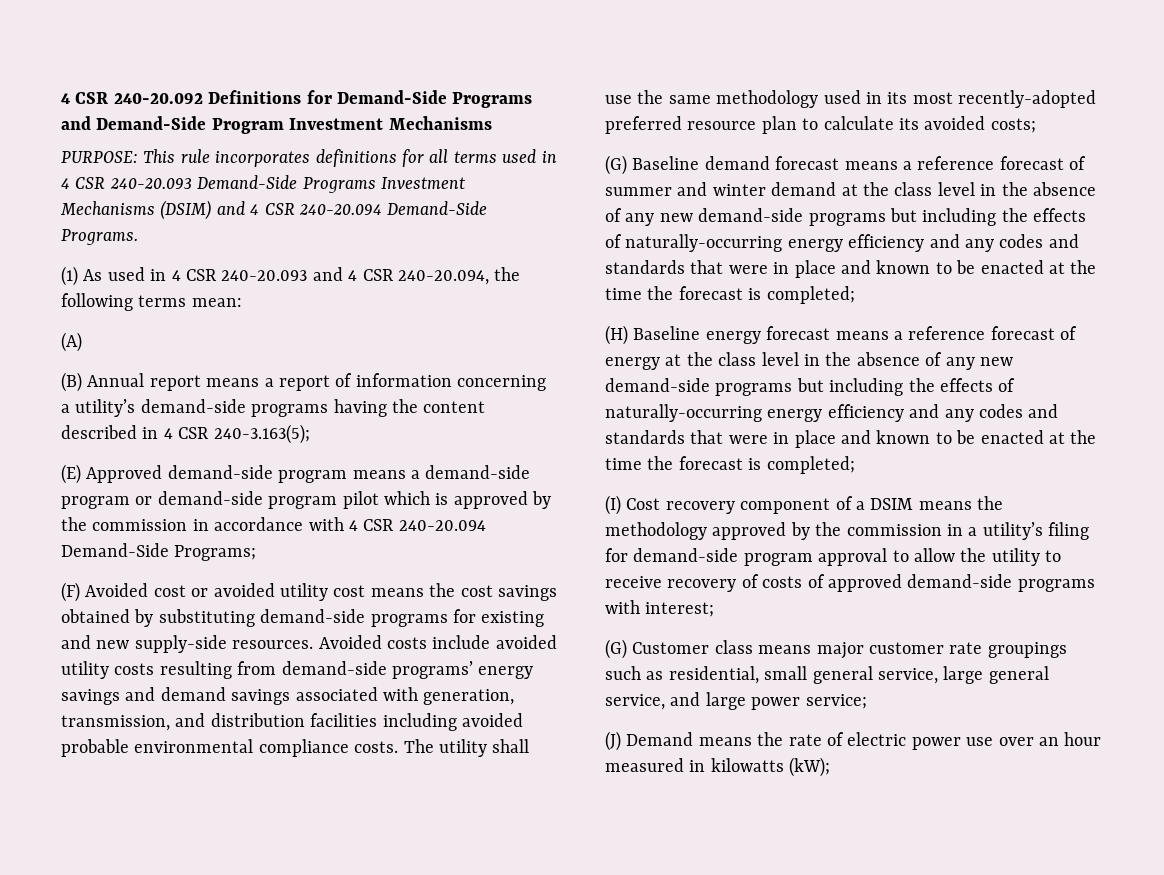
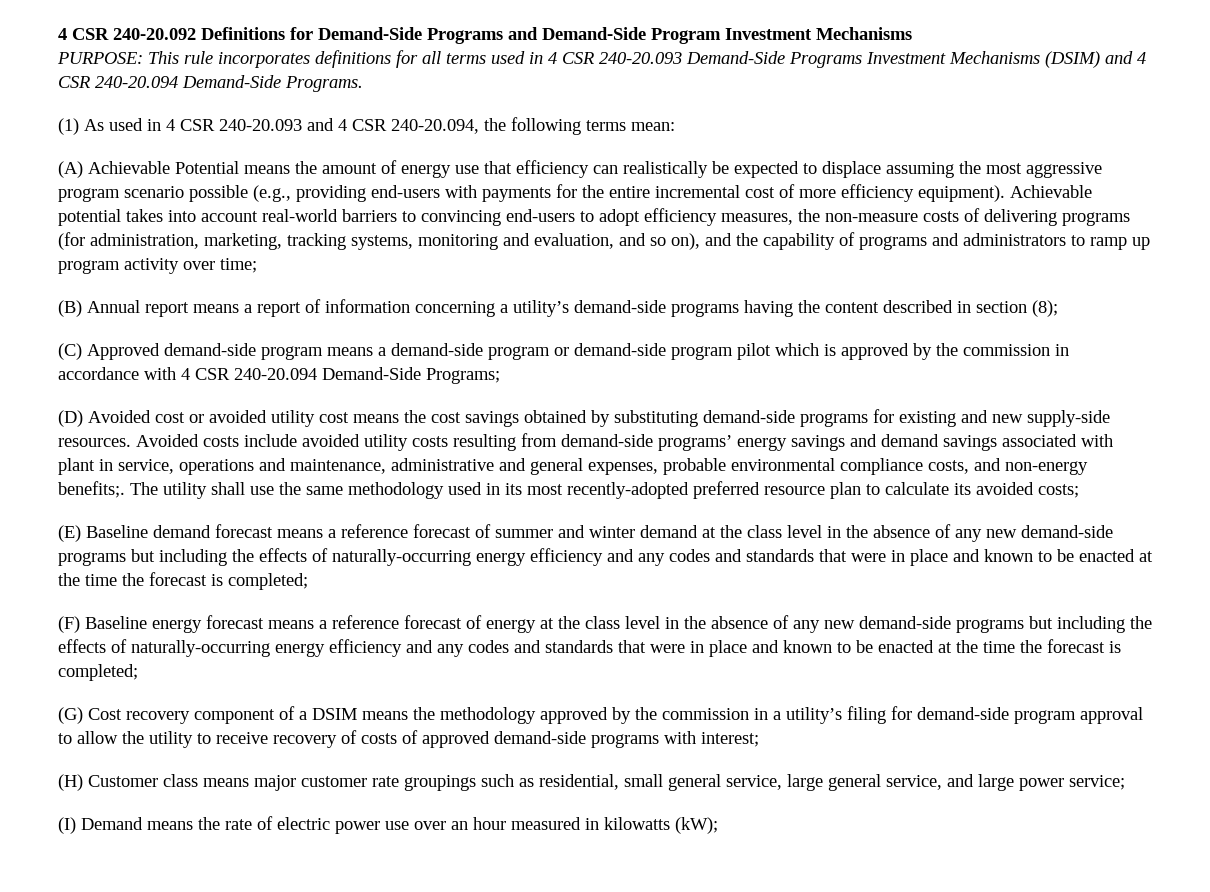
(82, 342) none -> [88,160,1102,178] [58,184,1092,202] [58,208,1130,226] [58,232,1150,250] [58,258,257,274] Achievable Potential means the amount of energy use that efficiency can realistically be expected to displace assuming the most aggressive program scenario possible (e.g., providing end-users with payments for the entire incremental cost of more efficiency equipment). Achievable potential takes into account real-world barriers to convincing end-users to adopt efficiency measures, the non-measure costs of delivering programs (for administration, marketing, tracking systems, monitoring and evaluation, and so on), and the capability of programs and administrators to ramp up program activity over time;
[163,424,310,444] [61,464,81,484] 4 CSR 240-3.163(5); // (E) -> [976,300,1058,317] [58,343,82,360] section (8); // (C)
[61,582,80,602] (F) -> [58,410,83,427] (D)
[423,689,515,705] [61,713,523,731] [61,739,399,757] generation, transmission, and distribution facilities including avoided probable environmental compliance costs. -> [58,458,1088,475] [58,481,125,498] plant in service, operations and maintenance, administrative and general expenses, probable environmental compliance costs, and non-energy benefits;.
[605,155,627,175] (G) -> [58,525,81,542] (E)
[605,325,628,345] (H) -> [58,616,80,633] (F)
[605,495,621,515] (I) -> [58,707,83,724] (G)
[605,639,627,659] (G) -> [58,774,83,791] (H)
[605,731,621,751] (J) -> [58,817,76,834] (I)

